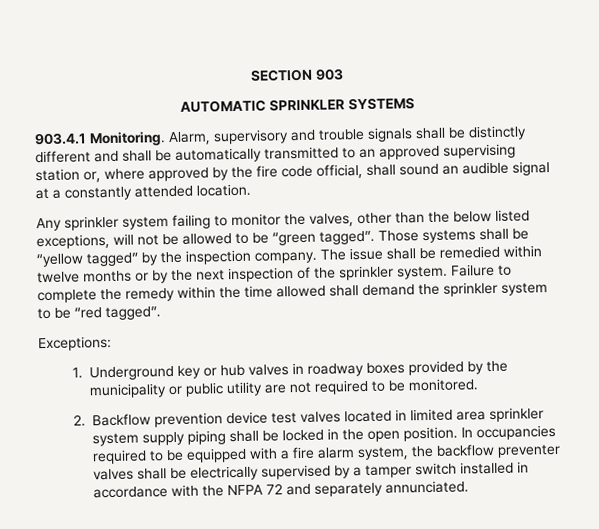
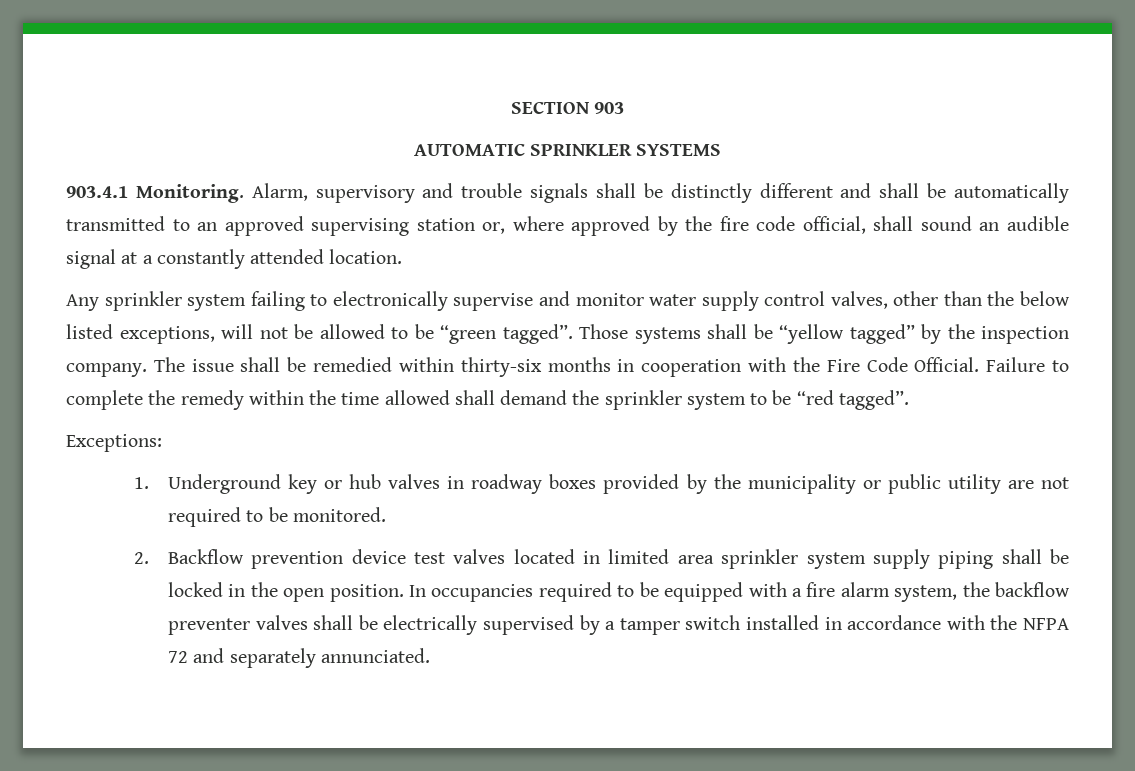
[231,213,306,227] monitor the -> [332,291,826,311] electronically supervise and monitor water supply control
[37,265,448,284] twelve months or by the next inspection of the sprinkler system. -> [460,357,980,377] thirty-six months in cooperation with the Fire Code Official.

